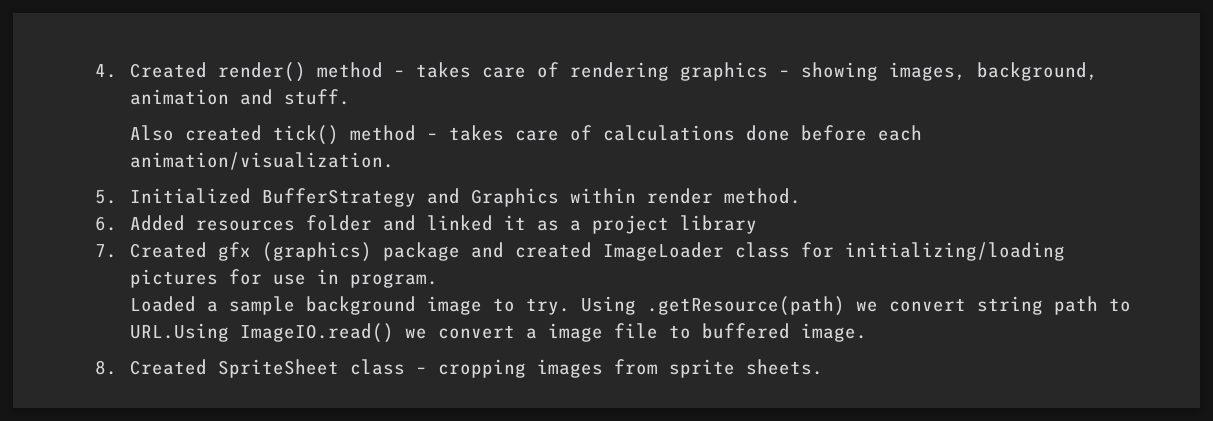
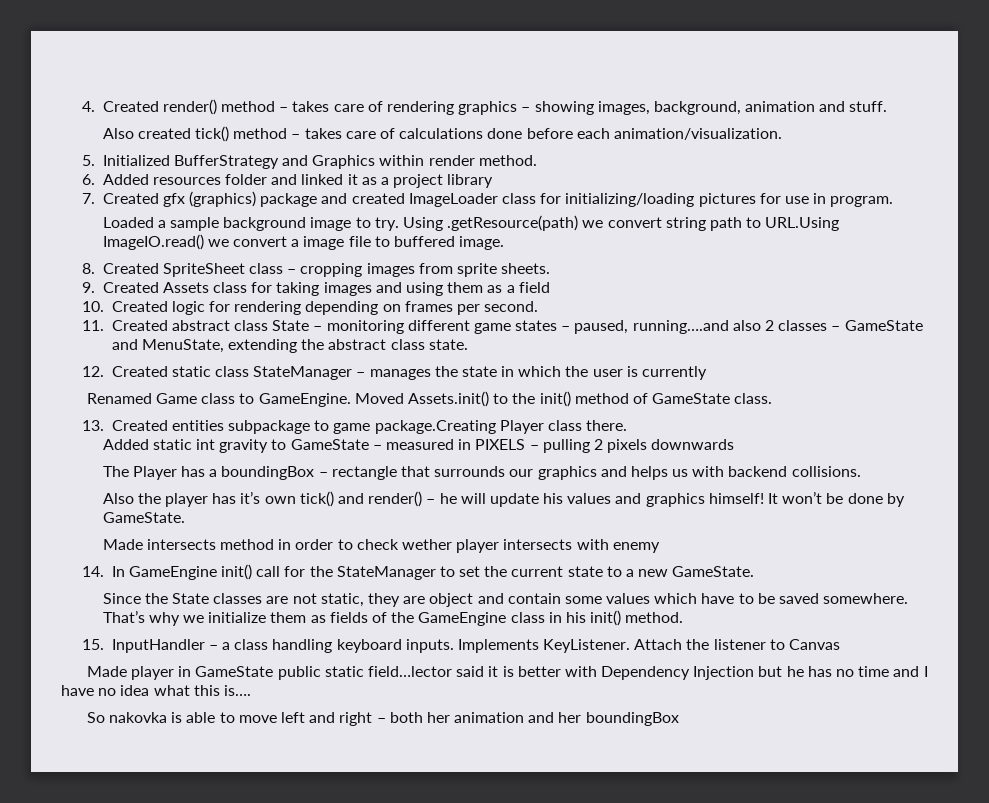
(824, 367) none -> [81,282,550,296] [81,301,539,315] [81,320,923,334] [111,339,468,353] [81,366,708,380] [86,391,773,407] [81,420,628,434] [102,439,735,453] [102,466,861,480] [102,491,905,507] [102,512,185,523] [102,539,660,553] [81,564,755,580] [102,593,909,607] [102,610,684,626] [81,639,841,653] [86,666,928,680] [61,685,251,696] [86,712,679,726] // 9. Created Assets class for taking images and using them as a field // 10. Created logic for rendering depending on frames per second. // 11. Created abstract class State – monitoring different game states – paused, running….and also 2 classes – GameState and MenuState, extending the abstract class state. // 12. Created static class StateManager – manages the state in which the user is currently // Renamed Game class to GameEngine. Moved Assets.init() to the init() method of GameState class. // 13. Created entities subpackage to game package.Creating Player class there. // Added static int gravity to GameState – measured in PIXELS – pulling 2 pixels downwards // The Player has a boundingBox – rectangle that surrounds our graphics and helps us with backend collisions. // Also the player has it’s own tick() and render() – he will update his values and graphics himself! It won’t be done by GameState. // Made intersects method in order to check wether player intersects with enemy // 14. In GameEngine init() call for the StateManager to set the current state to a new GameState. // Since the State classes are not static, they are object and contain some values which have to be saved somewhere. That’s why we initialize them as fields of the GameEngine class in his init() method. // 15. InputHandler – a class handling keyboard inputs. Implements KeyListener. Attach the listener to Canvas // Made player in GameState public static field…lector said it is better with Dependency Injection but he has no time and I have no idea what this is…. // So nakovka is able to move left and right – both her animation and her boundingBox

